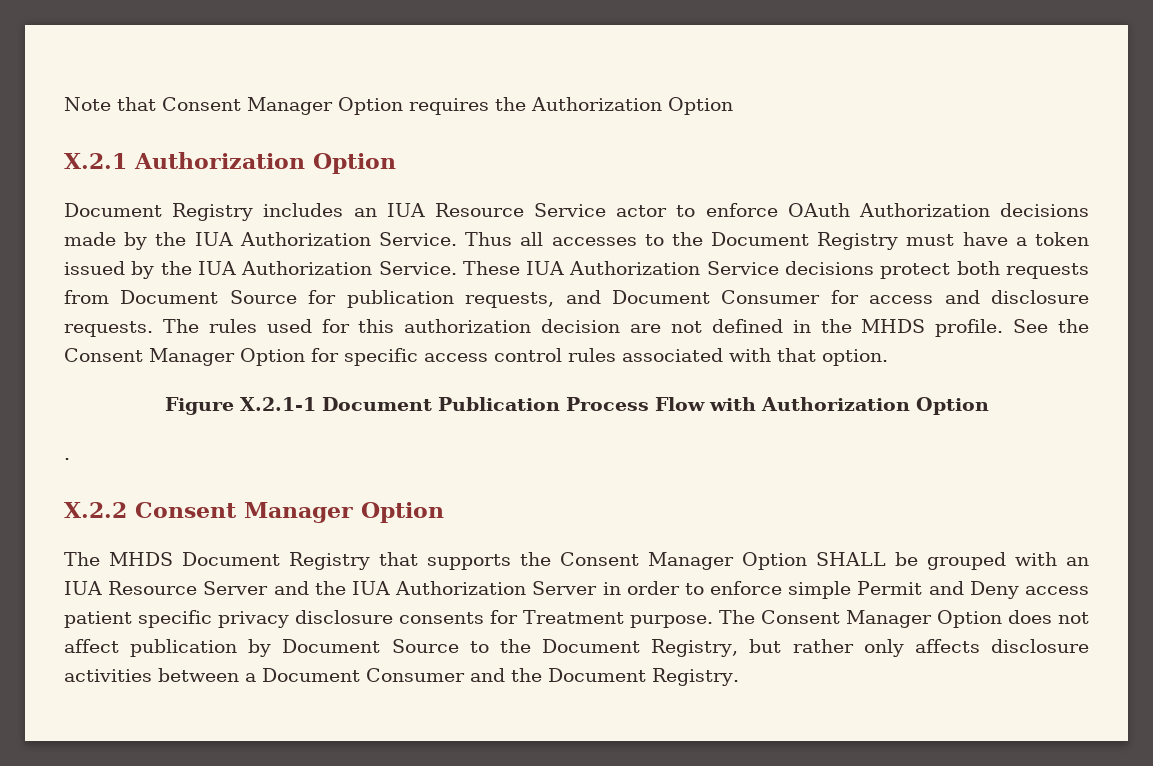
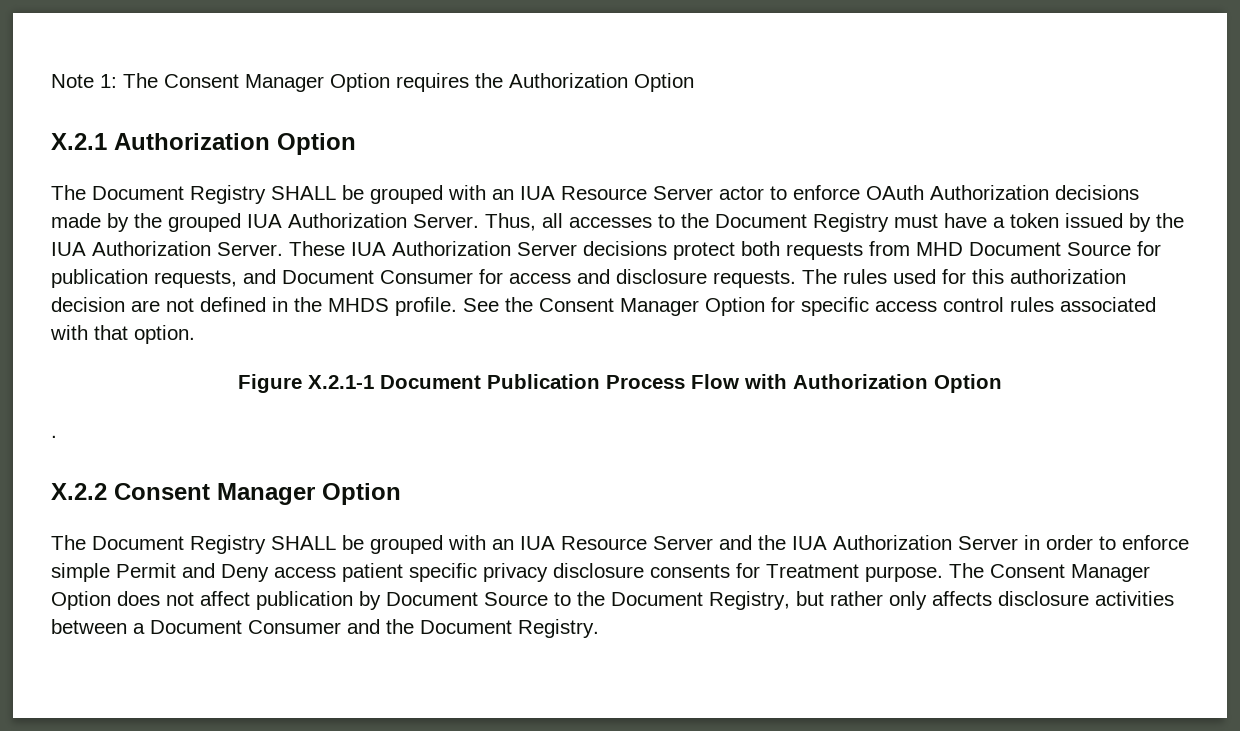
[117,97,156,111] that -> [100,73,158,88] 1: The
[64,203,607,221] Document Registry includes an IUA Resource Service -> [51,185,713,204] The Document Registry SHALL be grouped with an IUA Resource Server
[194,232,513,246] IUA Authorization Service. Thus -> [168,213,536,232] grouped IUA Authorization Server. Thus,
[378,261,457,275] Service. -> [217,242,283,256] Server.
[706,261,779,275] Service -> [517,242,577,256] Server
(109, 297) none -> [916,242,963,256] MHD
[109,552,807,570] MHDS Document Registry that supports the Consent Manager Option -> [92,535,266,554] Document Registry

